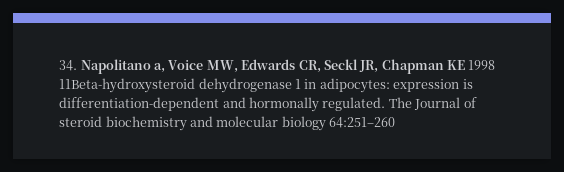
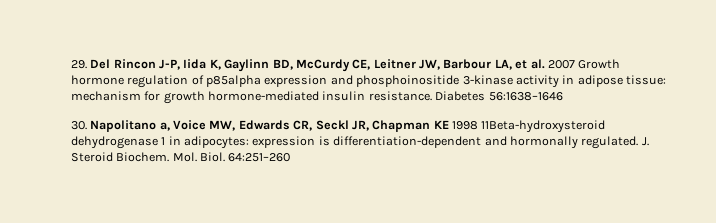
[59,60,78,71] 34. -> [70,59,621,72] [70,75,667,88] [70,91,563,104] [70,121,87,130] 29. Del Rincon J-P, Iida K, Gaylinn BD, McCurdy CE, Leitner JW, Barbour LA, et al. 2007 Growth hormone regulation of p85alpha expression and phosphoinositide 3-kinase activity in adipose tissue: mechanism for growth hormone-mediated insulin resistance. Diabetes 56:1638–1646 // 30.
[388,97,477,110] [59,116,326,131] The Journal of steroid biochemistry and molecular biology -> [641,137,649,146] [70,152,226,162] J. Steroid Biochem. Mol. Biol.

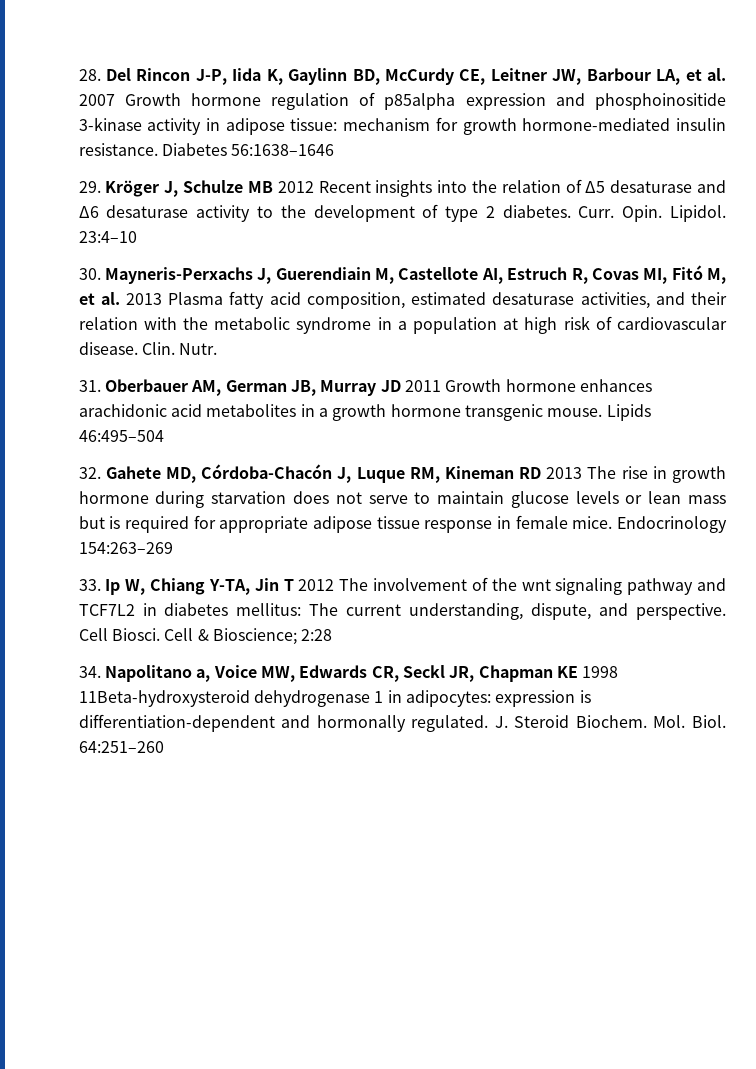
[70,60,87,69] 29. -> [78,69,101,81] 28.
[70,121,87,130] 30. -> [78,179,726,197] [78,204,726,222] [78,231,137,243] [78,265,726,284] [78,291,728,309] [78,316,728,334] [78,342,218,355] [78,379,652,396] [78,404,651,421] [78,430,164,442] [78,464,726,483] [78,491,726,508] [78,515,727,533] [78,542,173,554] [78,577,726,595] [78,603,726,620] [78,628,333,645] [78,666,101,678] 29. Kröger J, Schulze MB 2012 Recent insights into the relation of Δ5 desaturase and Δ6 desaturase activity to the development of type 2 diabetes. Curr. Opin. Lipidol. 23:4–10 // 30. Mayneris-Perxachs J, Guerendiain M, Castellote AI, Estruch R, Covas MI, Fitó M, et al. 2013 Plasma fatty acid composition, estimated desaturase activities, and their relation with the metabolic syndrome in a population at high risk of cardiovascular disease. Clin. Nutr. // 31. Oberbauer AM, German JB, Murray JD 2011 Growth hormone enhances arachidonic acid metabolites in a growth hormone transgenic mouse. Lipids 46:495–504 // 32. Gahete MD, Córdoba-Chacón J, Luque RM, Kineman RD 2013 The rise in growth hormone during starvation does not serve to maintain glucose levels or lean mass but is required for appropriate adipose tissue response in female mice. Endocrinology 154:263–269 // 33. Ip W, Chiang Y-TA, Jin T 2012 The involvement of the wnt signaling pathway and TCF7L2 in diabetes mellitus: The current understanding, dispute, and perspective. Cell Biosci. Cell & Bioscience; 2:28 // 34.

